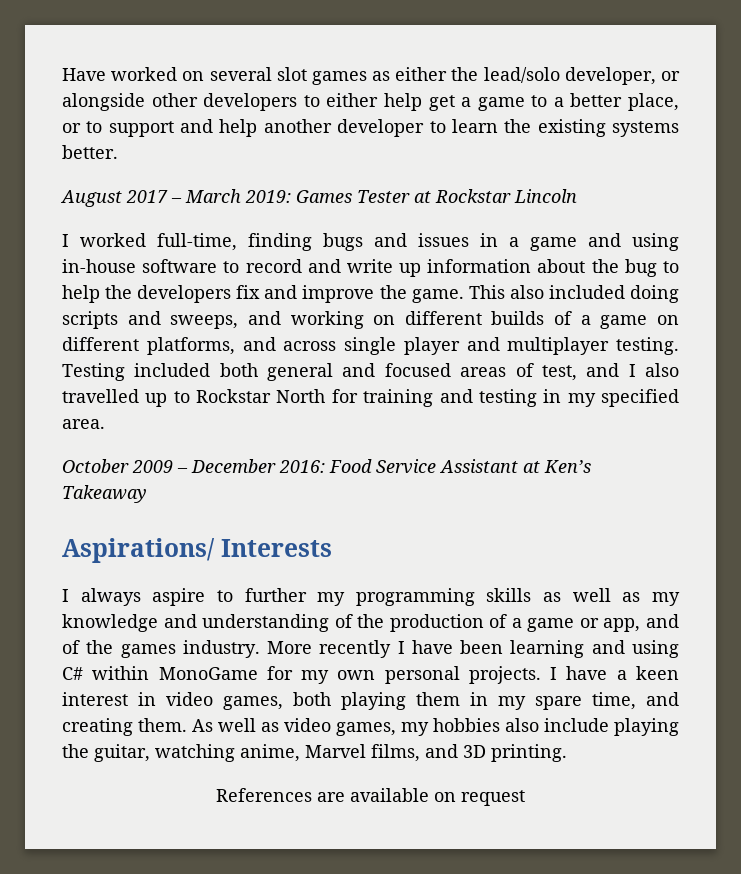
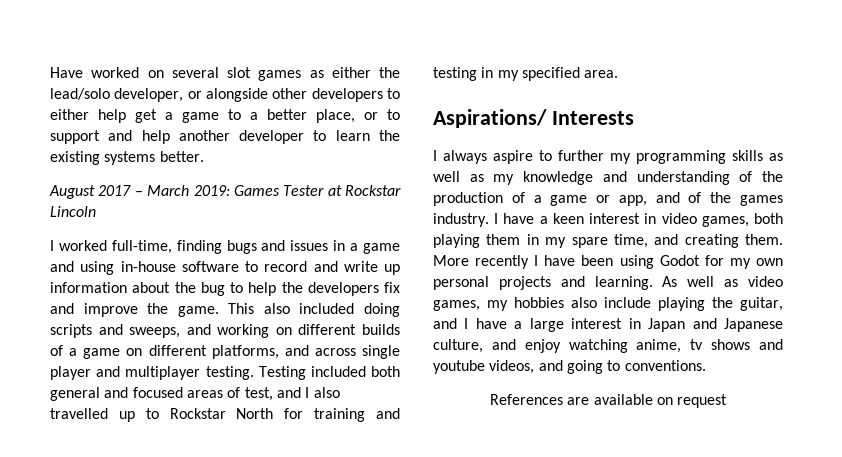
[62,459,591,474] [62,485,147,503] // October 2009 – December 2016: Food Service Assistant at Ken’s Takeaway -> (619, 74) none
[267,640,679,658] [62,666,541,684] More recently I have been learning and using C# within MonoGame for my own personal projects. -> (489, 220) none
(187, 725) none -> [433,255,783,269] [433,276,653,290] More recently I have been using Godot for my own personal projects and learning.
[155,744,567,762] watching anime, Marvel films, and 3D printing. -> [433,318,783,332] [433,339,783,353] [433,360,706,374] and I have a large interest in Japan and Japanese culture, and enjoy watching anime, tv shows and youtube videos, and going to conventions.

